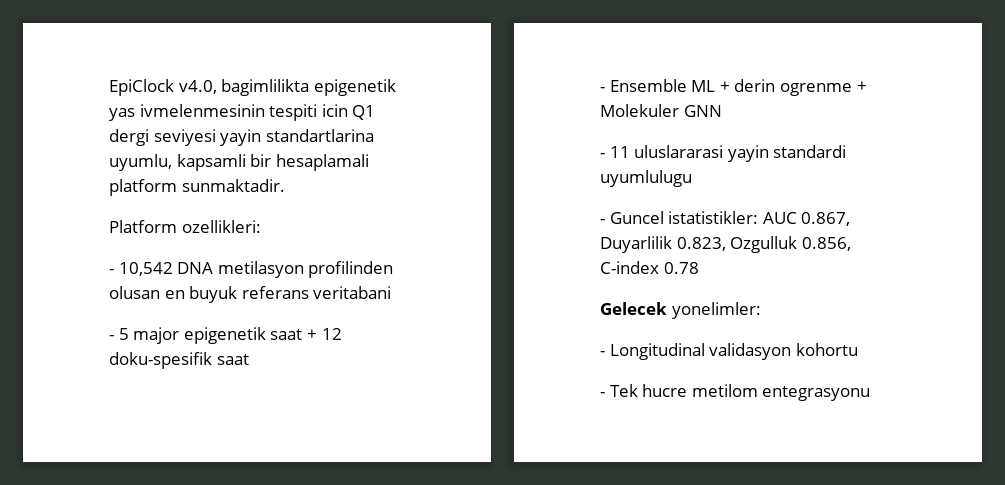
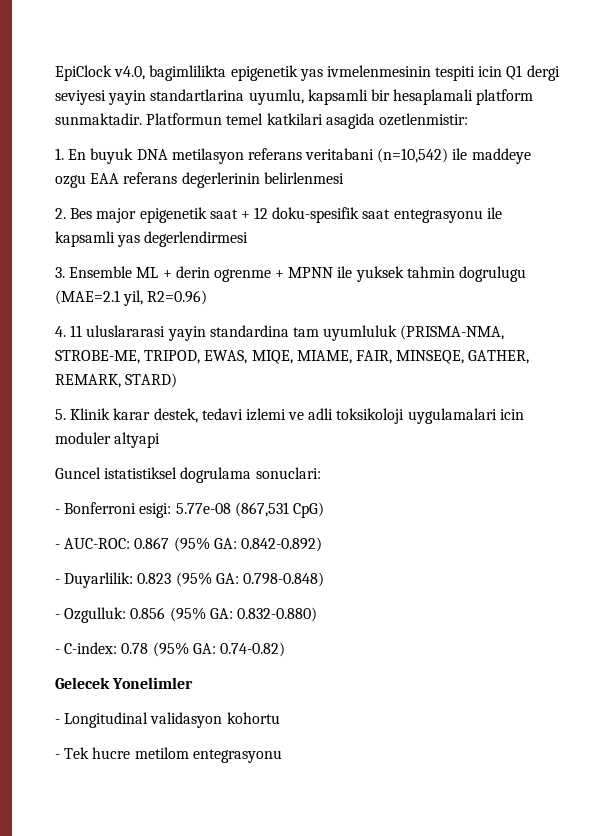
[109,220,261,233] [109,261,394,278] [109,286,392,303] [109,328,129,340] // Platform ozellikleri: // - 10,542 DNA metilasyon profilinden olusan en buyuk referans veritabani // - 5 -> [146,113,468,129] [55,148,531,164] [55,172,344,188] [55,208,93,219] Platformun temel katkilari asagida ozetlenmistir: // 1. En buyuk DNA metilasyon referans veritabani (n=10,542) ile maddeye ozgu EAA referans degerlerinin belirlenmesi // 2. Bes
[600,87,605,92] // - -> [393,207,502,223] [55,231,249,247] [55,267,65,278] entegrasyonu ile kapsamli yas degerlendirmesi // 3.
[600,104,722,117] [600,145,847,162] [600,170,692,187] [600,211,851,226] [600,236,851,253] [600,261,699,274] Molekuler GNN // - 11 uluslararasi yayin standardi uyumlulugu // - Guncel istatistikler: AUC 0.867, Duyarlilik 0.823, Ozgulluk 0.856, C-index 0.78 -> [288,266,527,282] [55,290,208,306] [55,325,505,341] [55,350,530,364] [55,373,178,388] [55,408,524,424] [55,432,161,448] [55,467,321,483] [55,502,324,518] [55,537,322,552] [55,572,324,588] [55,607,317,623] [55,642,285,657] MPNN ile yuksek tahmin dogrulugu (MAE=2.1 yil, R2=0.96) // 4. 11 uluslararasi yayin standardina tam uyumluluk (PRISMA-NMA, STROBE-ME, TRIPOD, EWAS, MIQE, MIAME, FAIR, MINSEQE, GATHER, REMARK, STARD) // 5. Klinik karar destek, tedavi izlemi ve adli toksikoloji uygulamalari icin moduler altyapi // Guncel istatistiksel dogrulama sonuclari: // - Bonferroni esigi: 5.77e-08 (867,531 CpG) // - AUC-ROC: 0.867 (95% GA: 0.842-0.892) // - Duyarlilik: 0.823 (95% GA: 0.798-0.848) // - Ozgulluk: 0.856 (95% GA: 0.832-0.880) // - C-index: 0.78 (95% GA: 0.74-0.82)
[671,302,761,319] yonelimler: -> [112,677,194,689] Yonelimler

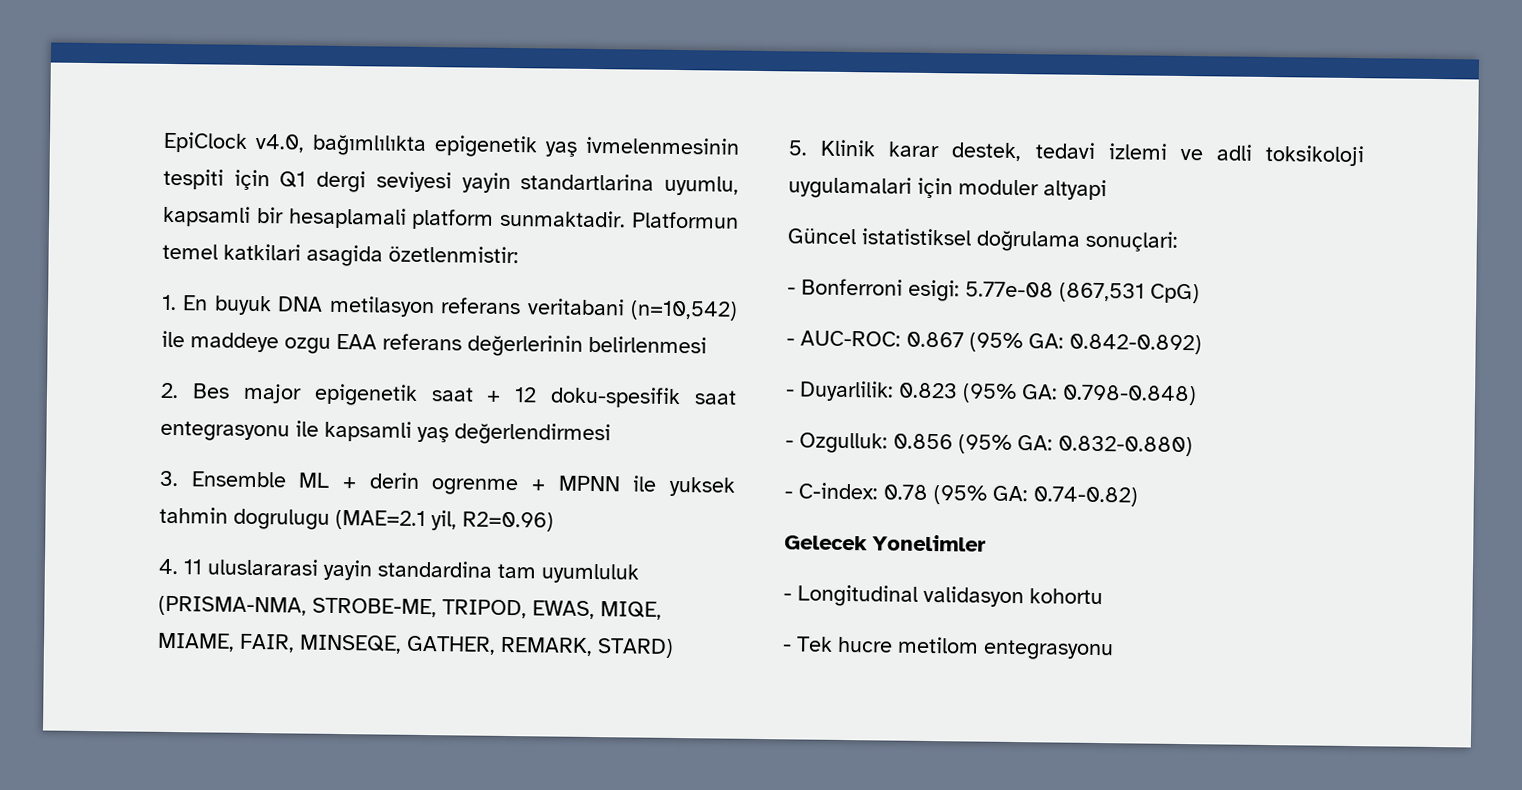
[149,65,323,81] bagimlilikta epigenetik yas -> [312,134,577,158] bağımlılıkta epigenetik yaş
[478,66,503,77] icin -> [233,169,270,191] için
[378,113,468,126] ozetlenmistir: -> [388,245,519,264] özetlenmistir:
[181,172,260,188] degerlerinin -> [467,334,583,357] değerlerinin
[117,231,249,247] yas degerlendirmesi -> [417,422,611,446] yaş değerlendirmesi
[499,409,524,420] icin -> [917,177,953,199] için
[55,467,321,483] Guncel istatistiksel dogrulama sonuclari: -> [787,227,1178,252] Güncel istatistiksel doğrulama sonuçlari:

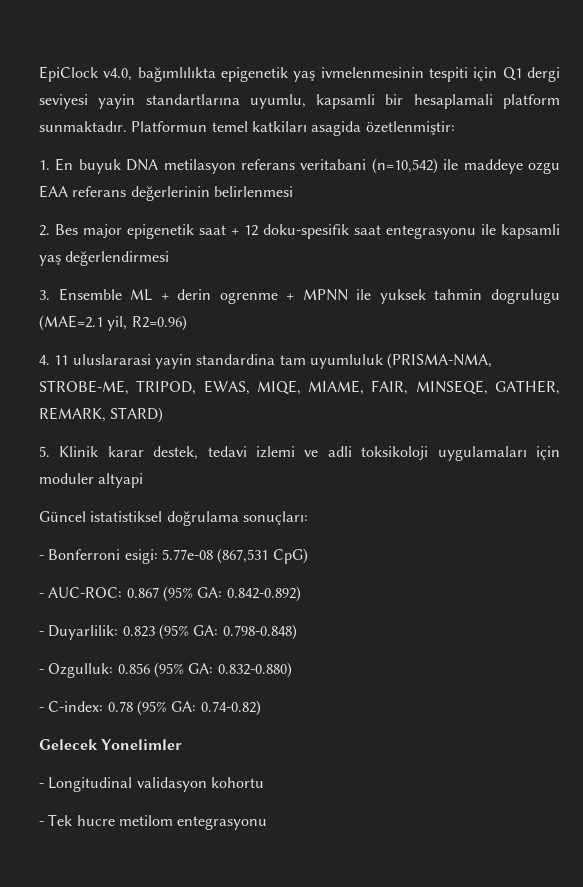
[520,173,655,191] standartlarina -> [145,94,240,105] standartlarına
[499,209,627,228] sunmaktadir. -> [39,121,127,132] sunmaktadır.
[223,243,519,267] katkilari asagida özetlenmistir: -> [251,121,455,136] katkiları asagida özetlenmiştir:
[788,176,912,199] uygulamalari -> [437,446,527,461] uygulamaları
[1085,230,1178,252] sonuçlari: -> [242,511,308,525] sonuçları:

